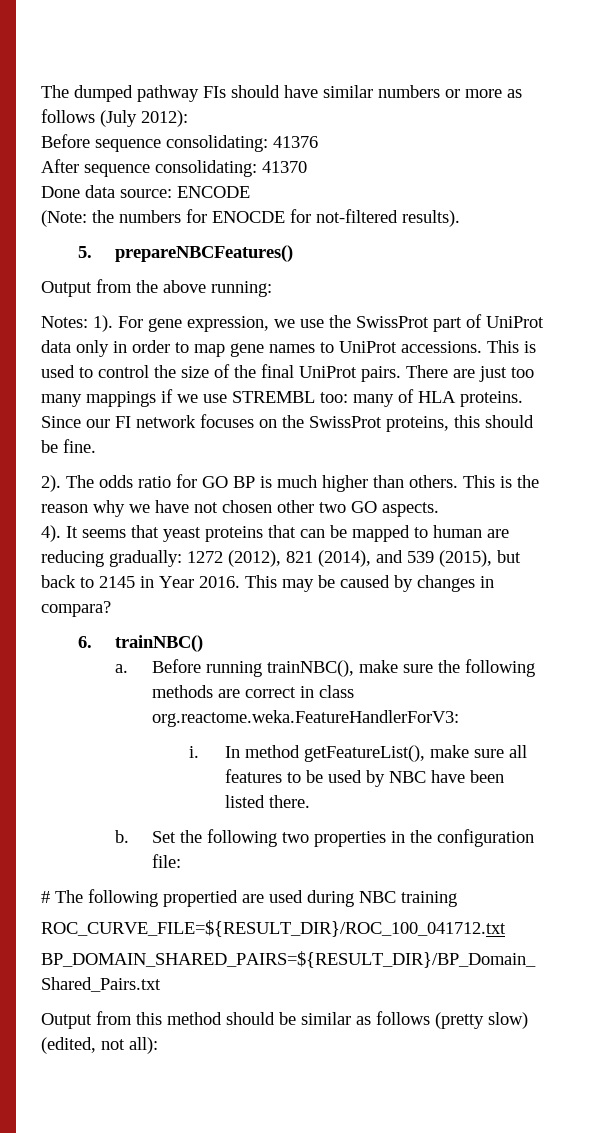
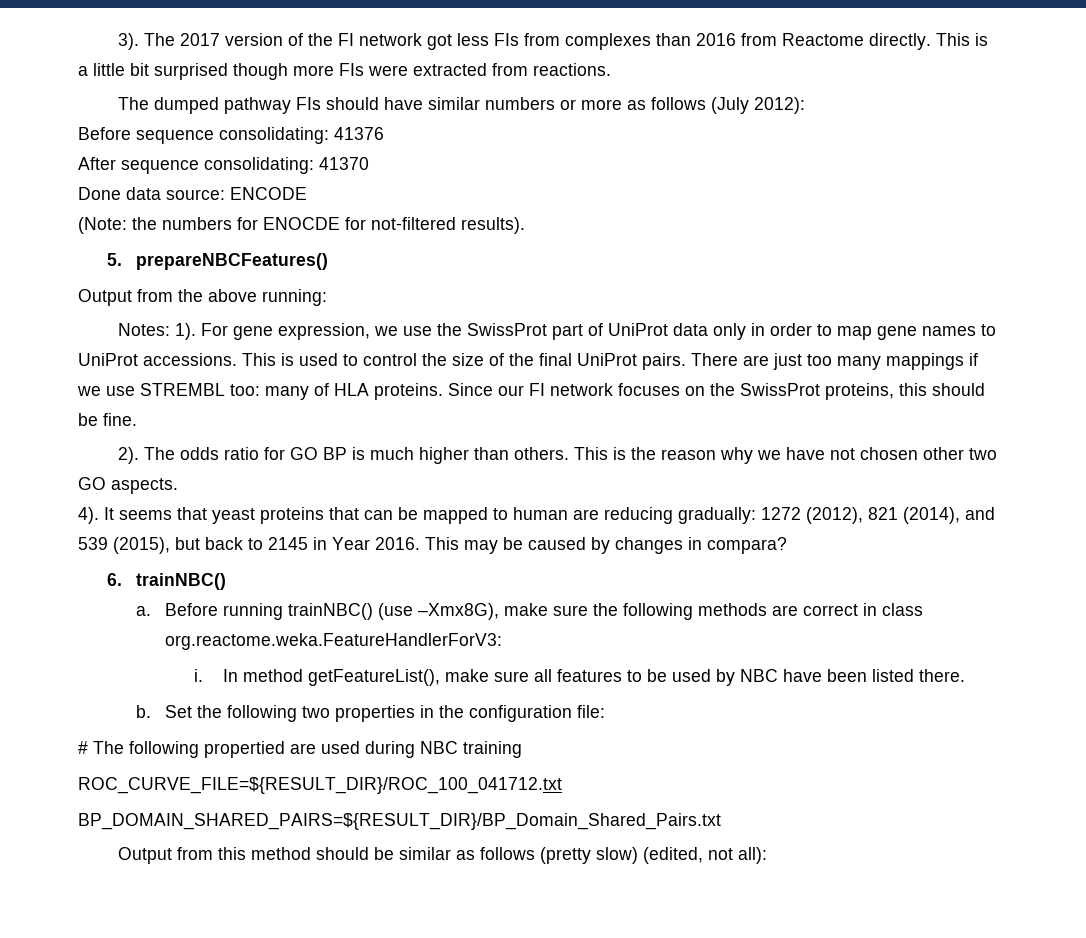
(41, 91) none -> [117,33,988,50] [78,63,611,80] 3). The 2017 version of the FI network got less FIs from complexes than 2016 from Reactome directly. This is a little bit surprised though more FIs were extracted from reactions. //
[266,660,354,677] trainNBC(), -> [288,603,500,620] trainNBC() (use –Xmx8G),

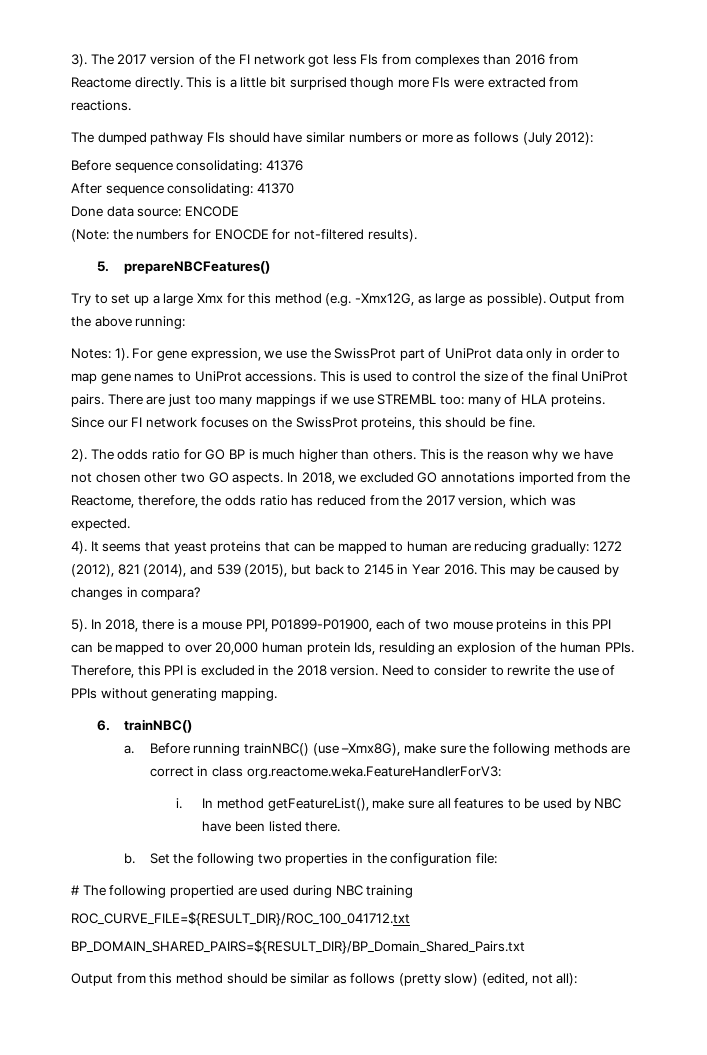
(329, 261) none -> [71,293,546,306] Try to set up a large Xmx for this method (e.g. -Xmx12G, as large as possible).
(178, 486) none -> [286,472,631,485] [71,495,576,508] [71,518,130,531] In 2018, we excluded GO annotations imported from the Reactome, therefore, the odds ratio has reduced from the 2017 version, which was expected.
(787, 545) none -> [71,619,612,632] [71,642,634,655] [71,665,616,678] [71,688,277,701] // 5). In 2018, there is a mouse PPI, P01899-P01900, each of two mouse proteins in this PPI can be mapped to over 20,000 human protein Ids, resulding an explosion of the human PPIs. Therefore, this PPI is excluded in the 2018 version. Need to consider to rewrite the use of PPIs without generating mapping.

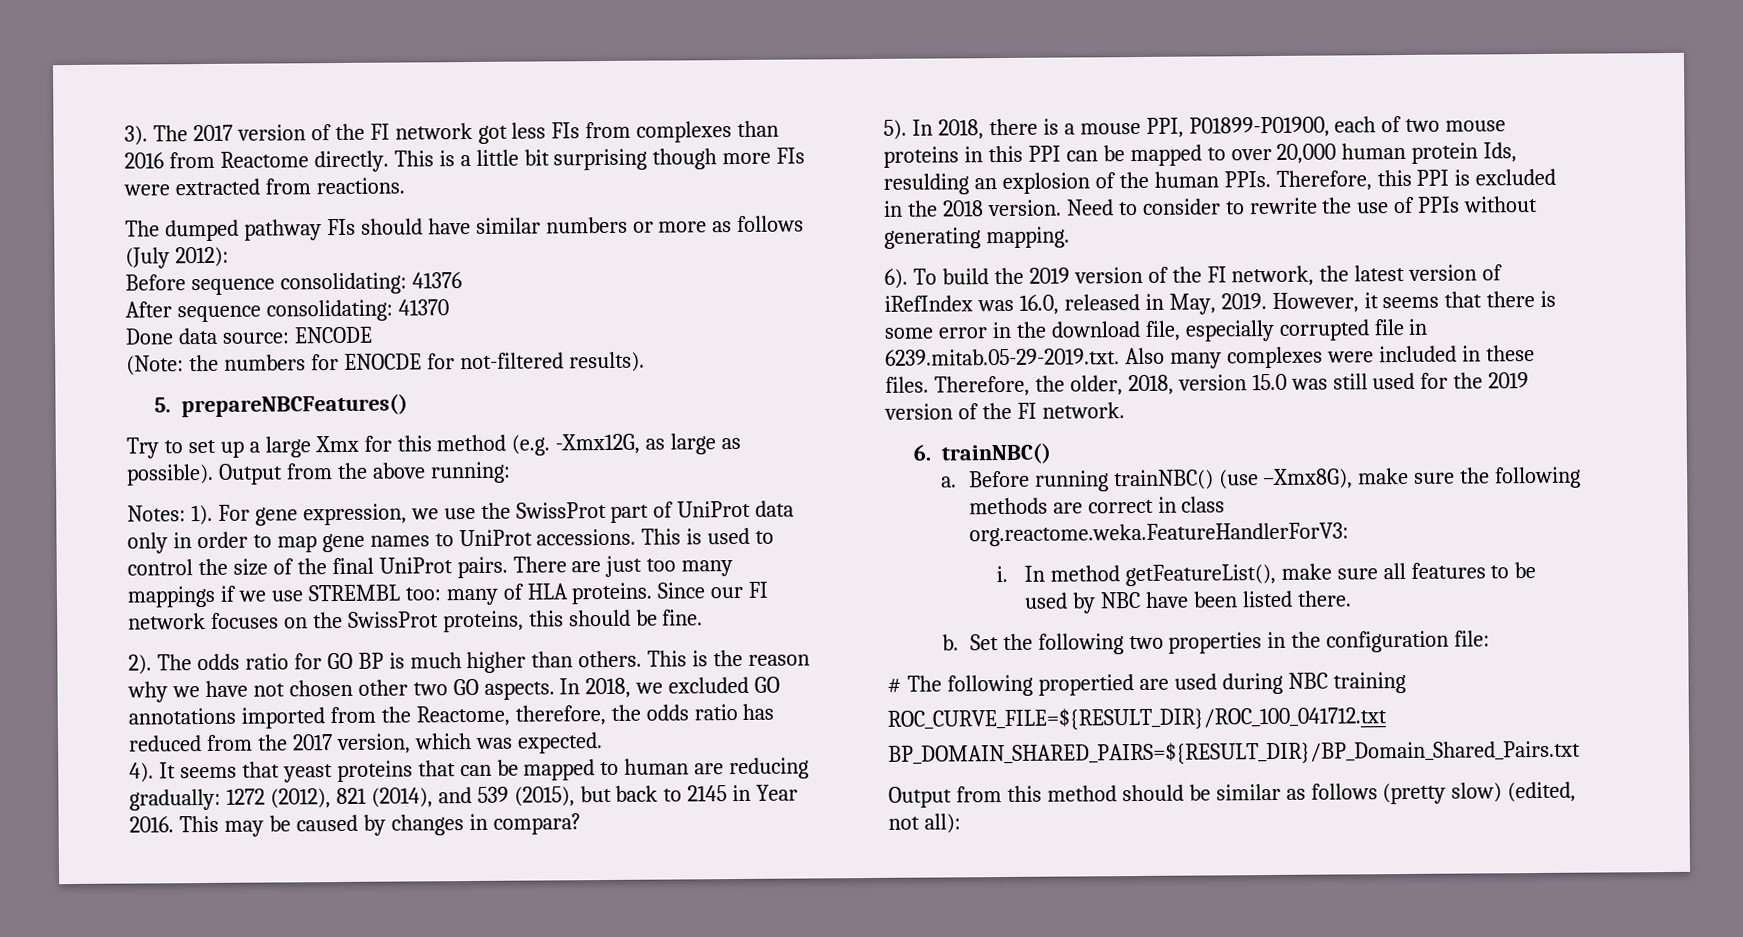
[289,77,347,90] surprised -> [553,148,648,171] surprising
(277, 694) none -> [884,264,1504,289] [884,290,1557,315] [884,318,1429,342] [885,345,1535,369] [885,372,1530,397] [884,402,1125,420] // 6). To build the 2019 version of the FI network, the latest version of iRefIndex was 16.0, released in May, 2019. However, it seems that there is some error in the download file, especially corrupted file in 6239.mitab.05-29-2019.txt. Also many complexes were included in these files. Therefore, the older, 2018, version 15.0 was still used for the 2019 version of the FI network.

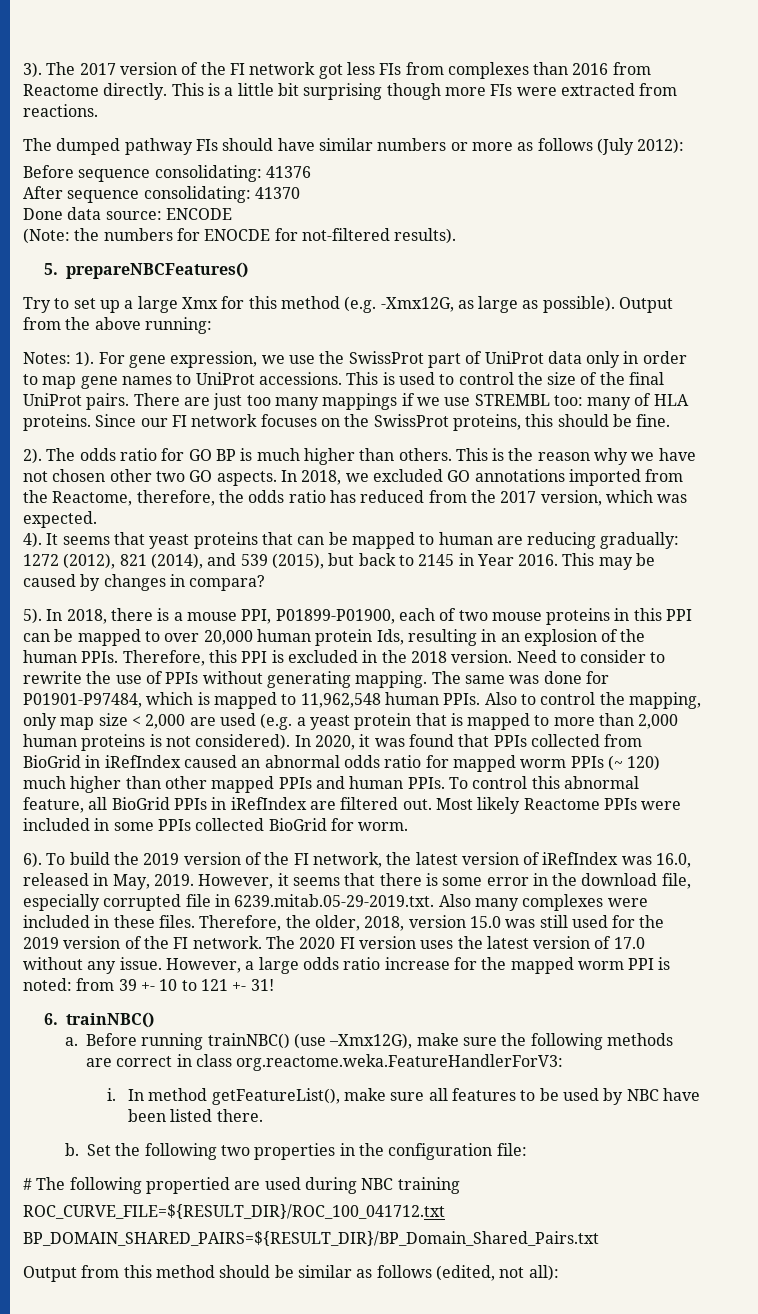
[883,173,969,195] resulding -> [407,629,497,646] resulting in
(1070, 237) none -> [431,671,609,684] [23,692,701,709] [23,713,679,730] [23,734,643,751] [23,755,661,772] [23,776,639,793] [23,797,682,814] [23,818,409,831] The same was done for P01901-P97484, which is mapped to 11,962,548 human PPIs. Also to control the mapping, only map size < 2,000 are used (e.g. a yeast protein that is mapped to more than 2,000 human proteins is not considered). In 2020, it was found that PPIs collected from BioGrid in iRefIndex caused an abnormal odds ratio for mapped worm PPIs (~ 120) much higher than other mapped PPIs and human PPIs. To control this abnormal feature, all BioGrid PPIs in iRefIndex are filtered out. Most likely Reactome PPIs were included in some PPIs collected BioGrid for worm.
(1125, 410) none -> [265,936,645,949] [23,957,671,974] [23,978,274,991] The 2020 FI version uses the latest version of 17.0 without any issue. However, a large odds ratio increase for the mapped worm PPI is noted: from 39 +- 10 to 121 +- 31!
[1263,468,1354,490] –Xmx8G), -> [329,1033,413,1049] –Xmx12G),
[1382,782,1503,805] (pretty slow) -> (432, 1271) none

